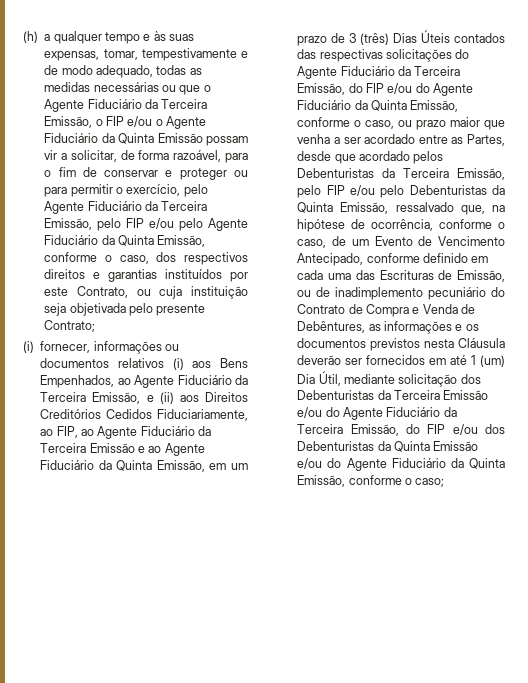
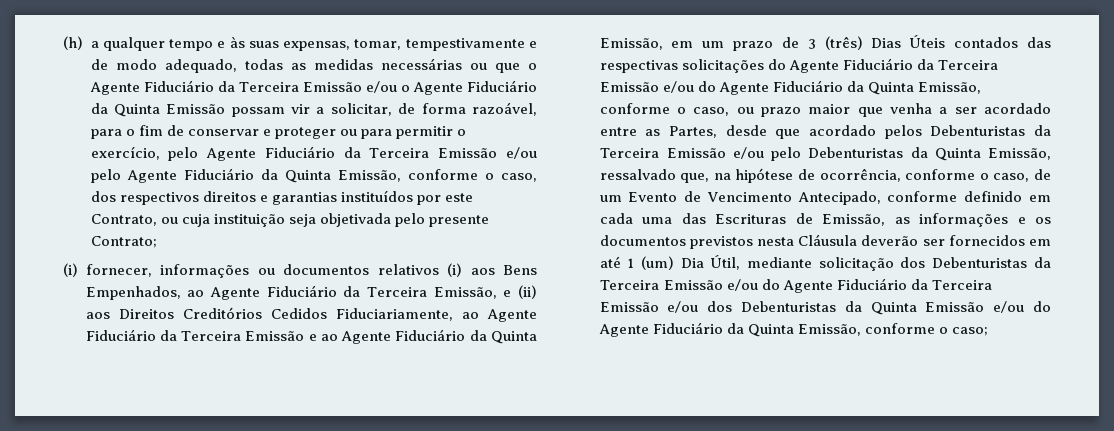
[44,116,124,128] Emissão, o FIP -> [302,82,362,92] Emissão
[44,218,145,231] Emissão, pelo FIP -> [438,148,498,158] Emissão
[56,426,94,438] FIP, ao -> (479, 315) none
[297,83,384,95] Emissão, do FIP -> [599,82,659,92] Emissão
[457,168,505,180] [297,185,345,198] Emissão, pelo FIP -> [666,148,726,158] Emissão
[297,287,505,300] [297,304,476,317] [297,321,366,333] ou de inadimplemento pecuniário do Contrato de Compra e Venda de Debêntures, -> (885, 220) none
[350,424,446,436] Emissão, do FIP -> [599,302,659,312] Emissão

